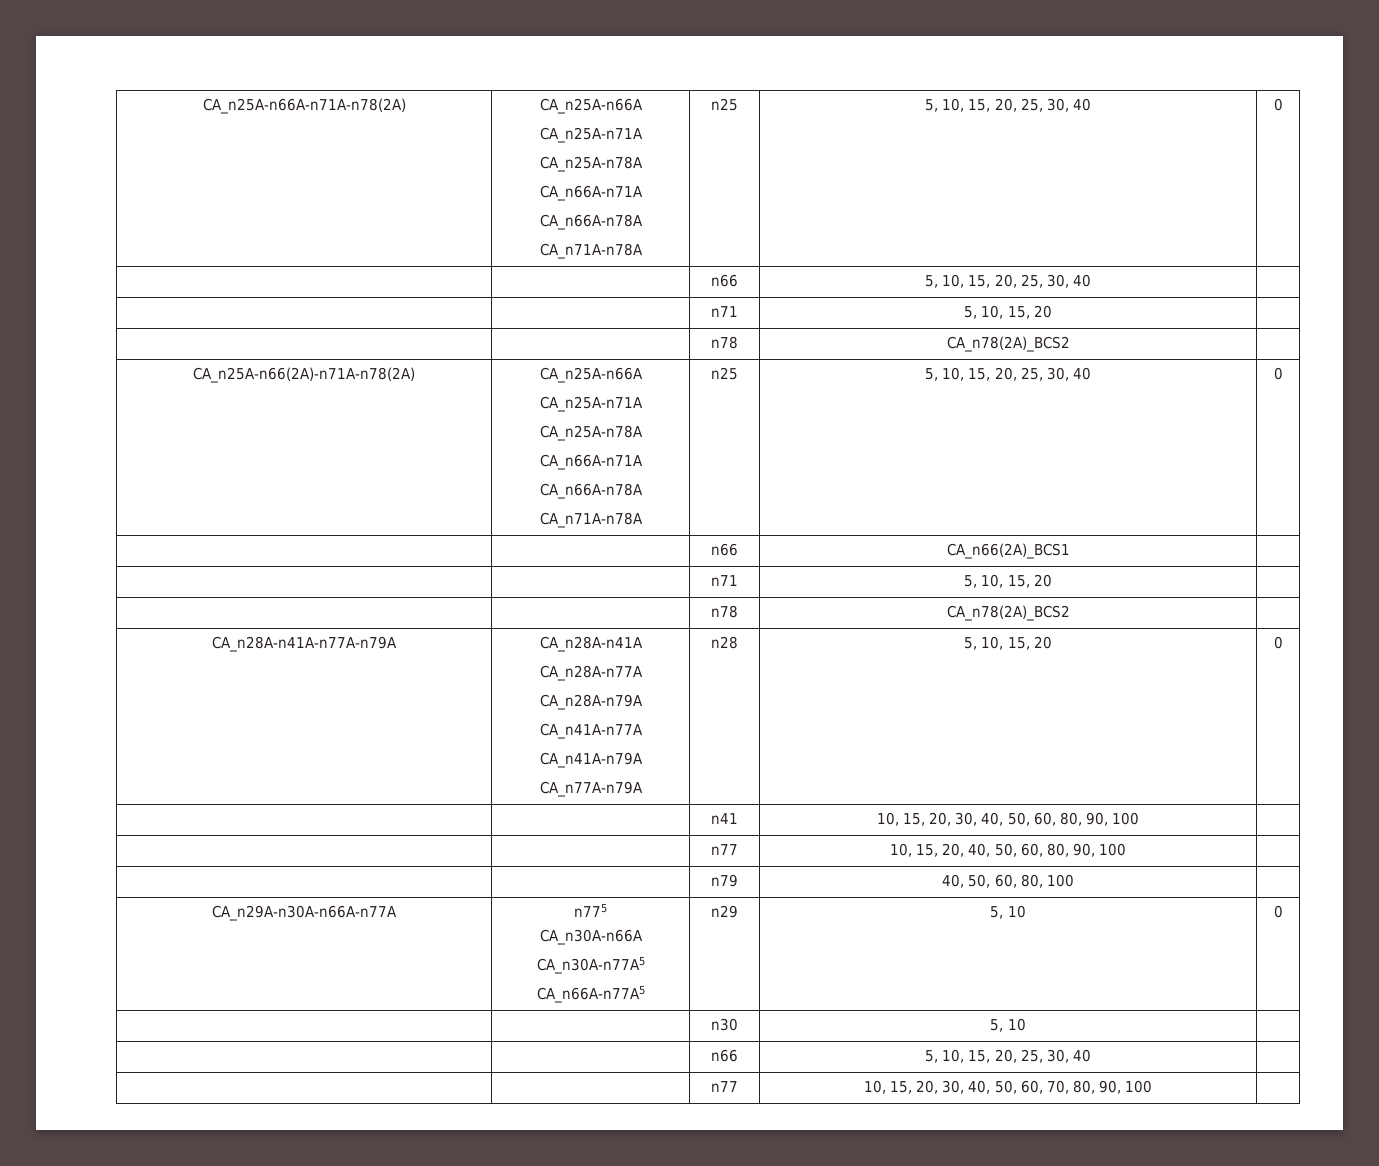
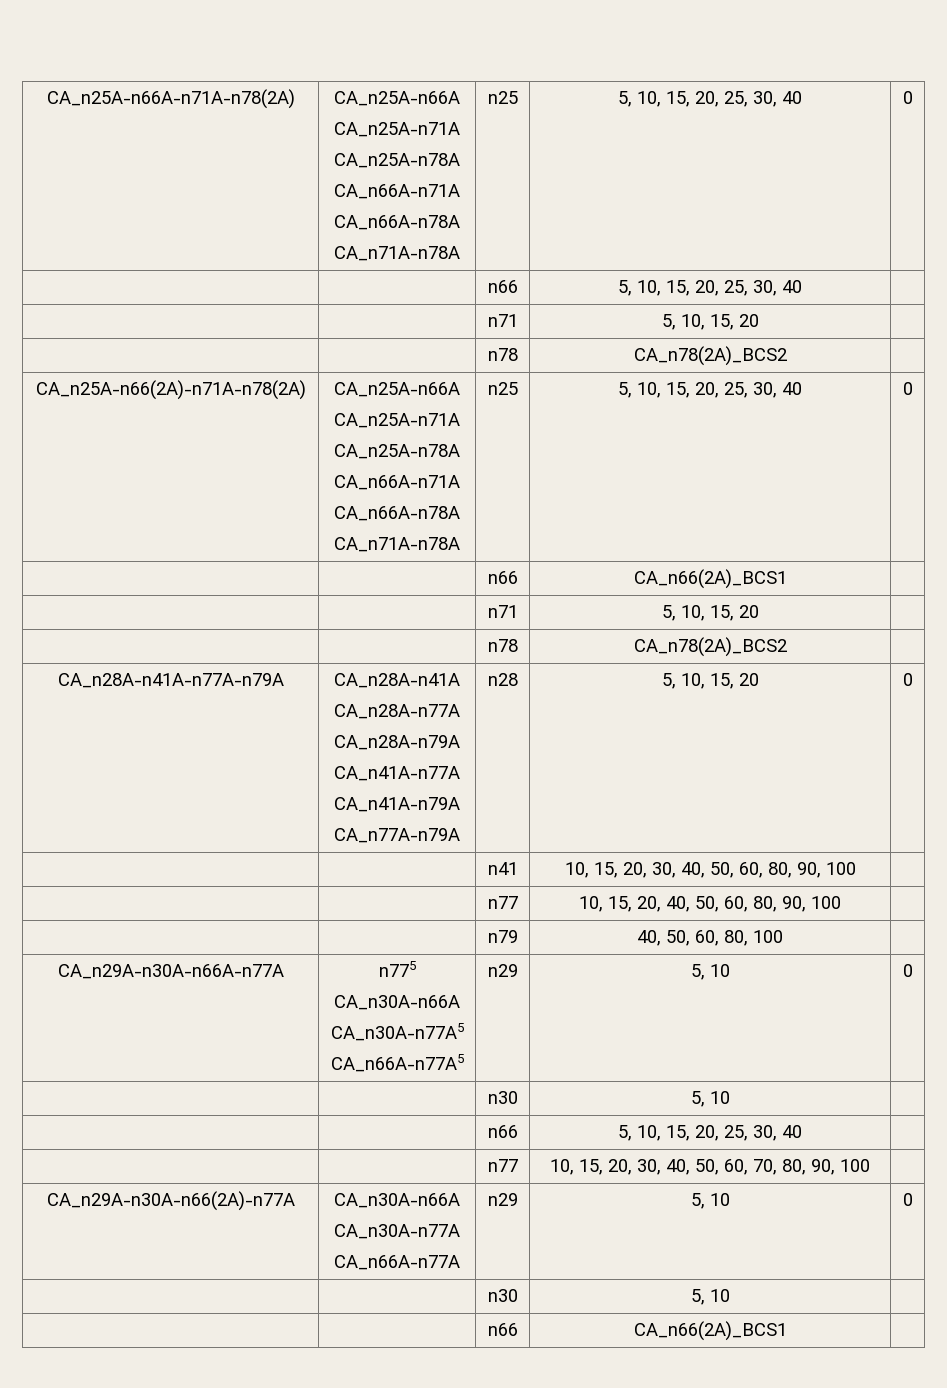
(1152, 1086) none -> [46,1191,295,1211] [334,1193,460,1208] [334,1224,460,1239] [334,1255,460,1270] [487,1193,518,1206] [690,1193,730,1209] [902,1193,913,1206] [487,1289,518,1302] [690,1289,730,1305] [487,1323,518,1336] [633,1321,787,1341] // CA_n29A-n30A-n66(2A)-n77A | CA_n30A-n66A // CA_n30A-n77A // CA_n66A-n77A | n29 | 5, 10 | 0 // | | n30 | 5, 10 | // | | n66 | CA_n66(2A)_BCS1 |

